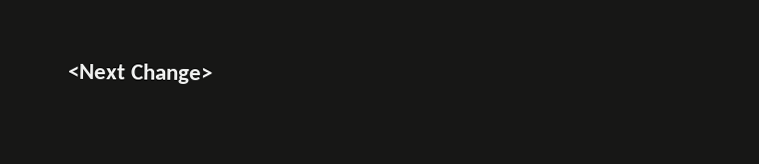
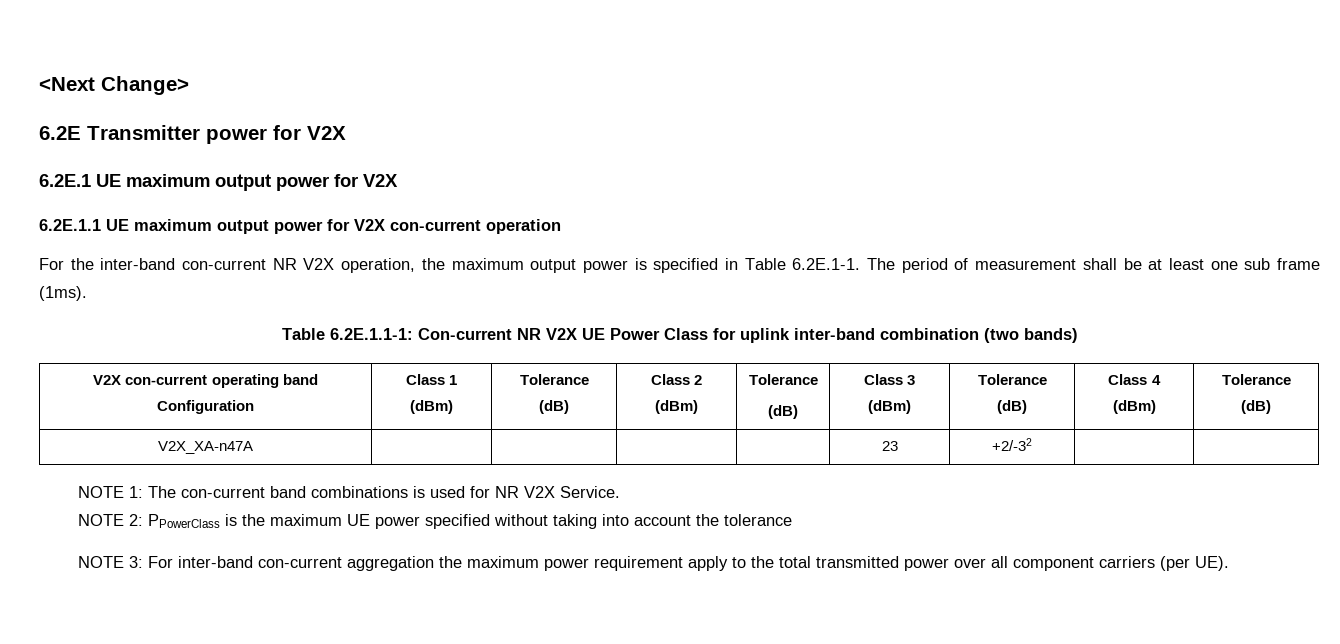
(214, 74) none -> [39,125,346,144] [39,174,398,191] [39,219,561,234] [39,258,1320,273] [39,286,87,301] [281,328,1078,343] [93,374,318,388] [157,400,254,414] [405,374,458,385] [410,400,453,414] [519,374,589,385] [539,400,569,414] [650,374,703,385] [655,400,698,414] [748,374,818,385] [768,405,798,419] [863,374,916,385] [868,400,911,414] [977,374,1047,385] [997,400,1027,414] [1108,374,1161,385] [1112,400,1156,414] [1221,374,1291,385] [1241,400,1271,414] [158,441,253,454] [881,441,898,451] [992,438,1032,451] [78,486,621,498] [78,514,793,529] [78,556,1230,571] // 6.2E Transmitter power for V2X // 6.2E.1 UE maximum output power for V2X // 6.2E.1.1 UE maximum output power for V2X con-current operation // For the inter-band con-current NR V2X operation, the maximum output power is specified in Table 6.2E.1-1. The period of measurement shall be at least one sub frame (1ms). // Table 6.2E.1.1-1: Con-current NR V2X UE Power Class for uplink inter-band combination (two bands) // V2X con-current operating band Configuration | Class 1 (dBm) | Tolerance (dB) | Class 2 (dBm) | Tolerance // (dB) | Class 3 (dBm) | Tolerance (dB) | Class 4 (dBm) | Tolerance (dB) // V2X_XA-n47A | | | | | 23 | +2/-32 | | // NOTE 1: The con-current band combinations is used for NR V2X Service. // NOTE 2: PPowerClass is the maximum UE power specified without taking into account the tolerance // NOTE 3: For inter-band con-current aggregation the maximum power requirement apply to the total transmitted power over all component carriers (per UE).

